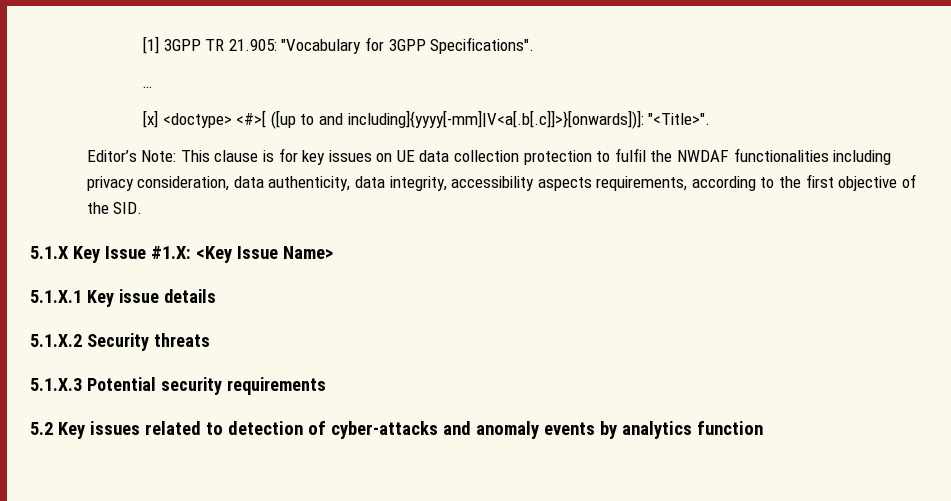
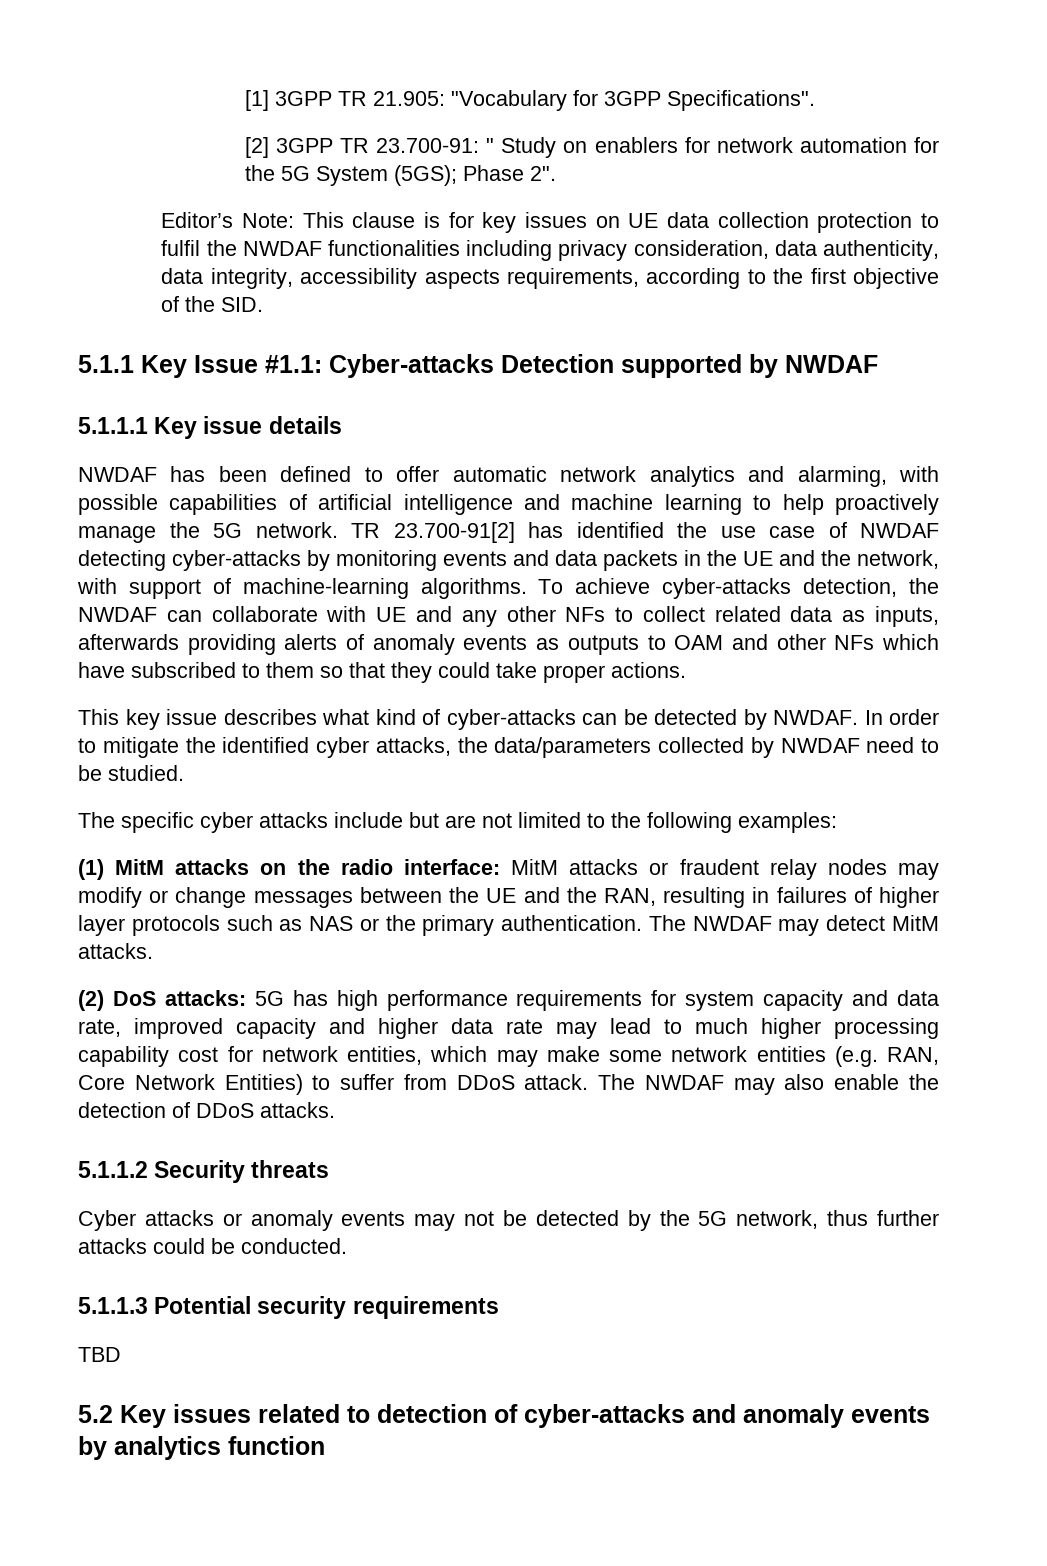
[143,86,153,88] [143,110,711,129] … // [x] <doctype> <#>[ ([up to and including]{yyyy[-mm]|V<a[.b[.c]]>}[onwards])]: "<Title>". -> [244,137,939,158] [244,165,556,186] [2] 3GPP TR 23.700-91: " Study on enablers for network automation for the 5G System (5GS); Phase 2".
[30,246,69,259] 5.1.X -> [78,355,134,373] 5.1.1
[150,246,333,263] [30,289,216,307] [30,333,210,351] [30,378,82,391] #1.X: <Key Issue Name> // 5.1.X.1 Key issue details // 5.1.X.2 Security threats // 5.1.X.3 -> [265,354,878,378] [78,416,342,439] [78,466,940,487] [78,494,939,515] [78,522,939,543] [78,550,939,571] [77,578,940,599] [78,606,940,627] [78,634,940,655] [78,662,686,683] [78,709,939,730] [78,737,939,758] [78,765,184,781] [78,812,837,833] [78,859,940,880] [78,887,939,908] [78,915,939,936] [78,943,153,959] [78,990,939,1011] [78,1018,939,1039] [78,1046,939,1067] [78,1074,939,1095] [78,1102,335,1118] [78,1160,330,1183] [78,1210,940,1231] [78,1238,347,1254] [78,1297,148,1314] #1.1: Cyber-attacks Detection supported by NWDAF // 5.1.1.1 Key issue details // NWDAF has been defined to offer automatic network analytics and alarming, with possible capabilities of artificial intelligence and machine learning to help proactively manage the 5G network. TR 23.700-91[2] has identified the use case of NWDAF detecting cyber-attacks by monitoring events and data packets in the UE and the network, with support of machine-learning algorithms. To achieve cyber-attacks detection, the NWDAF can collaborate with UE and any other NFs to collect related data as inputs, afterwards providing alerts of anomaly events as outputs to OAM and other NFs which have subscribed to them so that they could take proper actions. // This key issue describes what kind of cyber-attacks can be detected by NWDAF. In order to mitigate the identified cyber attacks, the data/parameters collected by NWDAF need to be studied. // The specific cyber attacks include but are not limited to the following examples: // (1) MitM attacks on the radio interface: MitM attacks or fraudent relay nodes may modify or change messages between the UE and the RAN, resulting in failures of higher layer protocols such as NAS or the primary authentication. The NWDAF may detect MitM attacks. // (2) DoS attacks: 5G has high performance requirements for system capacity and data rate, improved capacity and higher data rate may lead to much higher processing capability cost for network entities, which may make some network entities (e.g. RAN, Core Network Entities) to suffer from DDoS attack. The NWDAF may also enable the detection of DDoS attacks. // 5.1.1.2 Security threats // Cyber attacks or anomaly events may not be detected by the 5G network, thus further attacks could be conducted. // 5.1.1.3
(326, 386) none -> [78,1347,121,1362] // TBD

